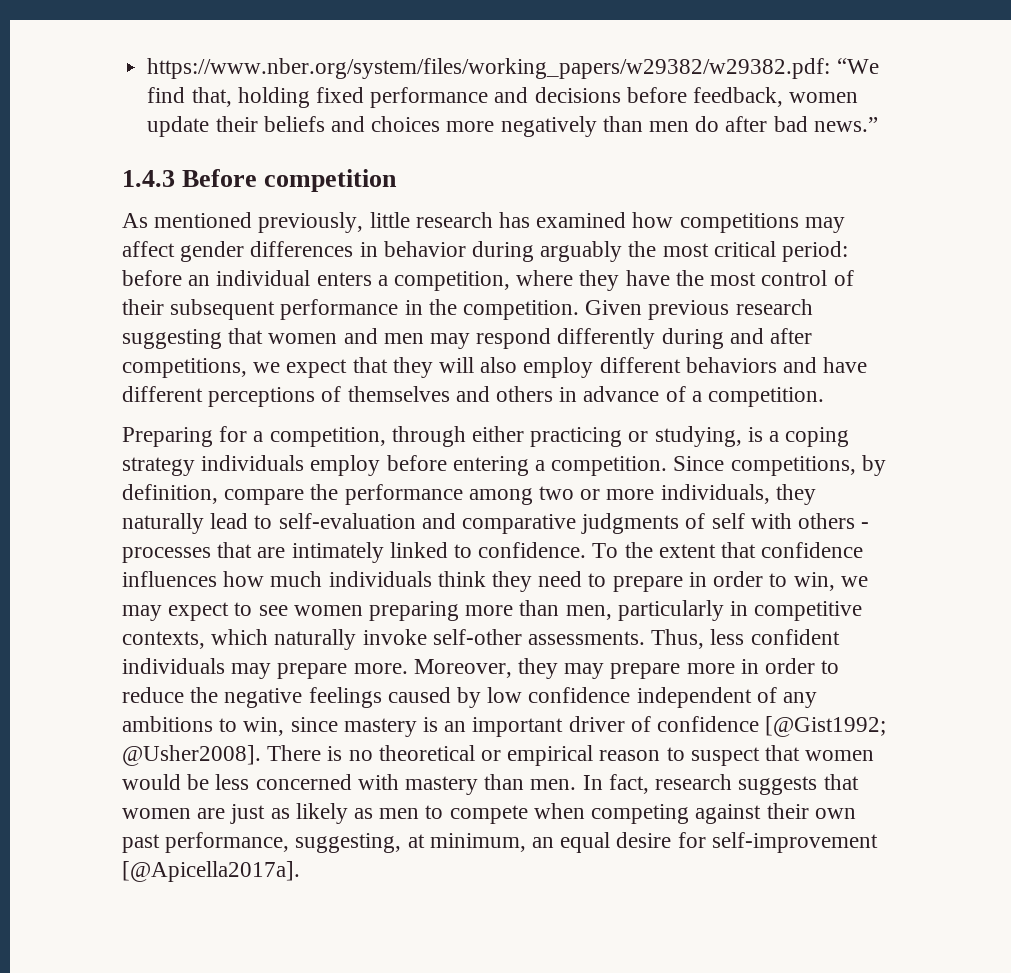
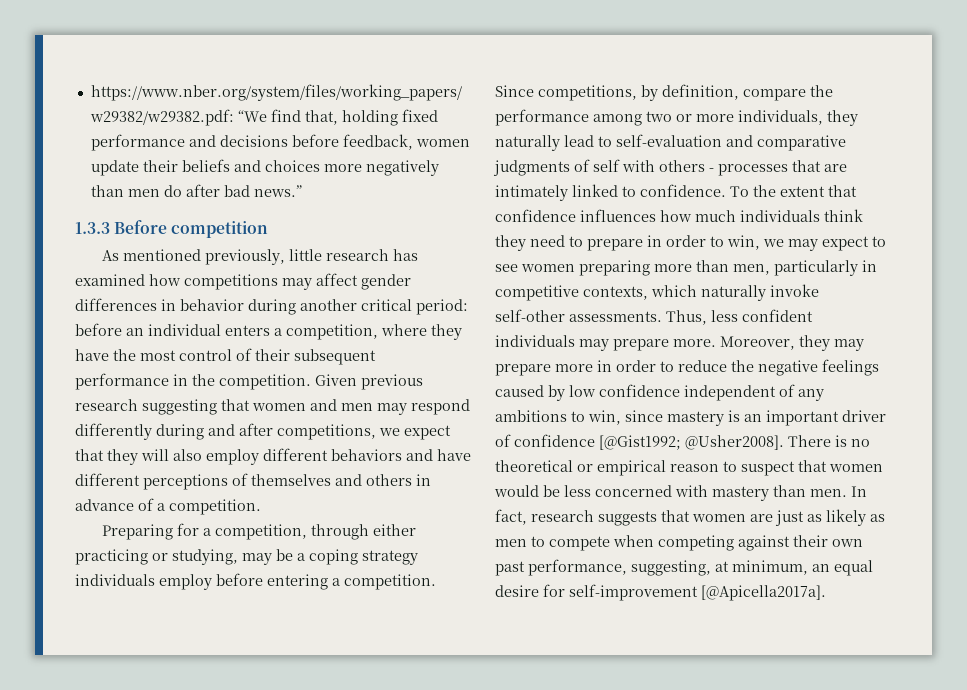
[122,170,175,187] 1.4.3 -> [75,222,110,234] 1.3.3
[540,241,709,262] arguably the most -> [300,299,357,311] another
[747,427,763,442] is -> [242,549,293,565] may be

